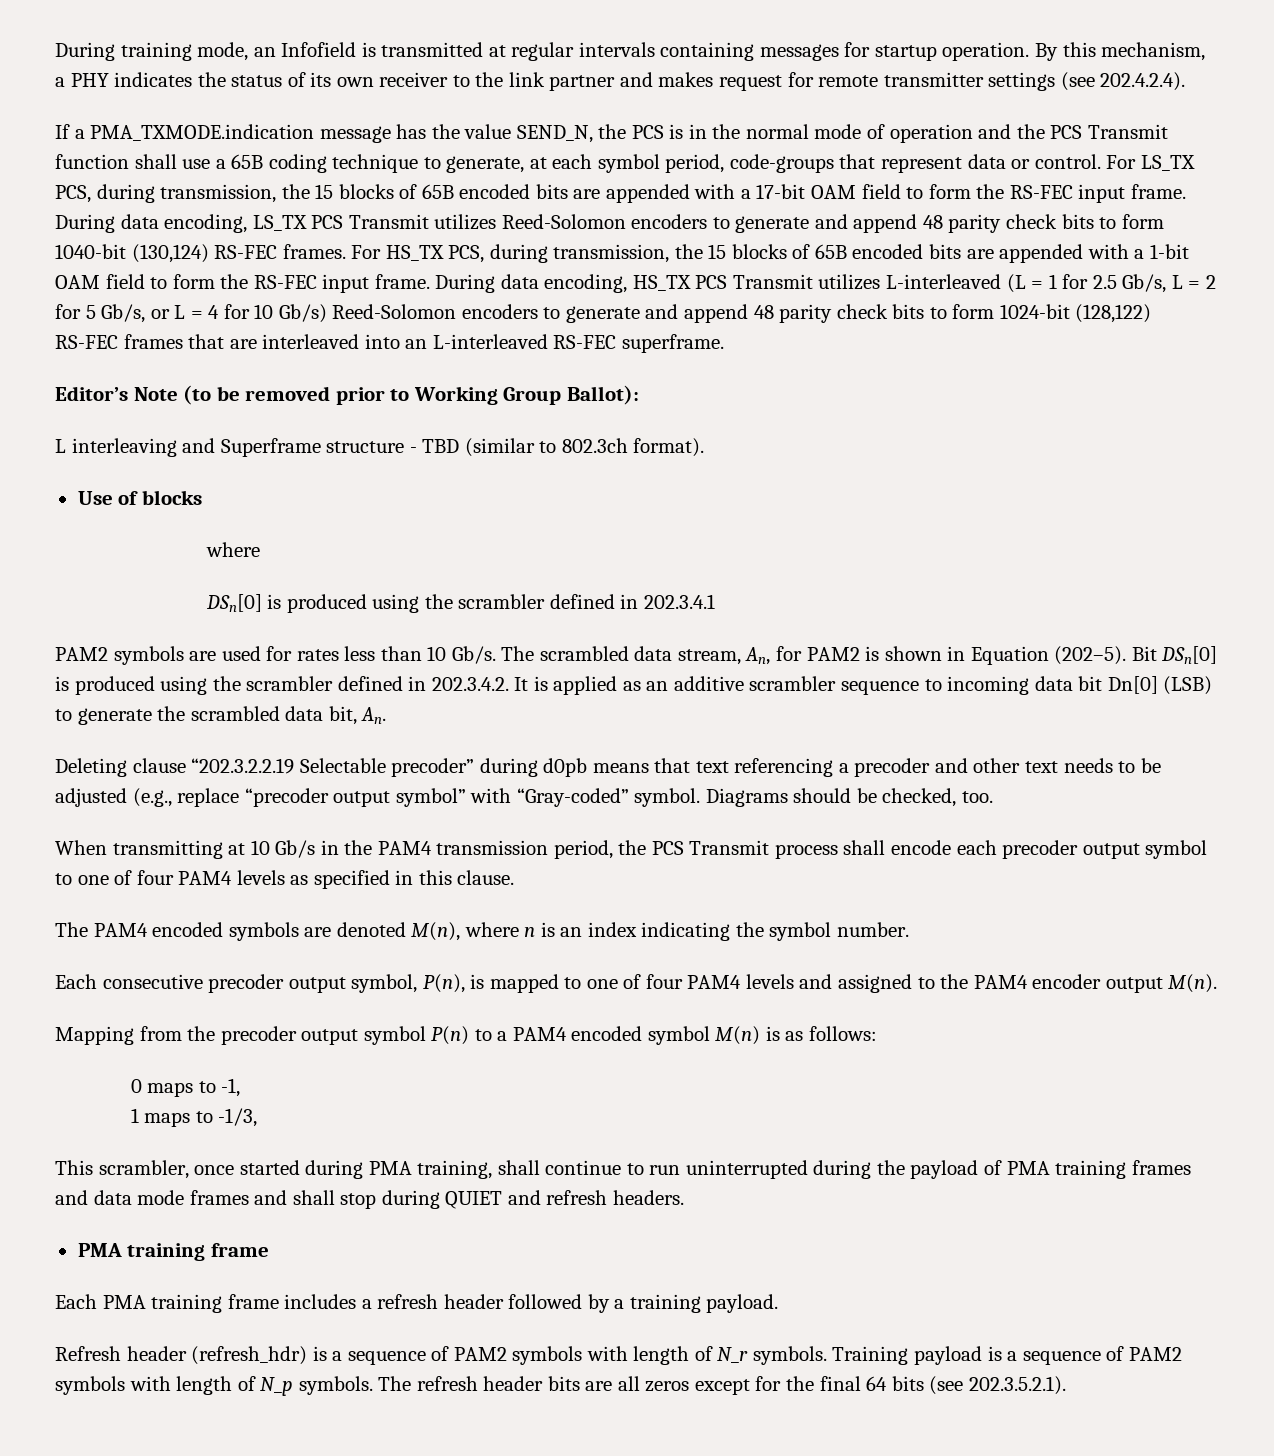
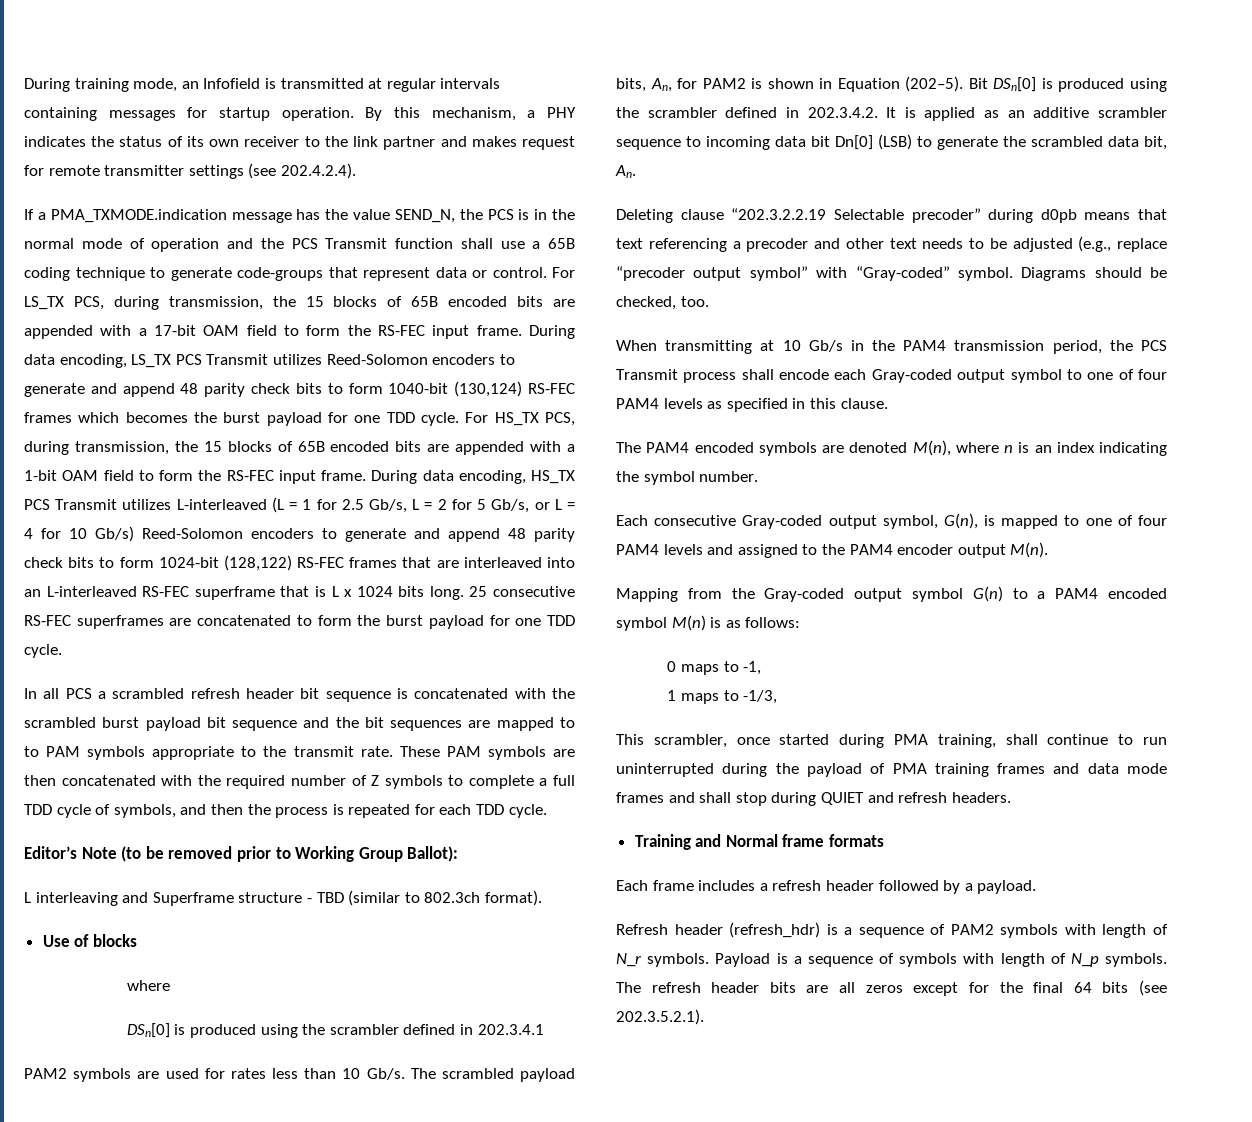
[446,154,725,173] generate, at each symbol period, -> [170,267,232,281] generate
[282,244,346,259] frames. -> [24,412,459,426] frames which becomes the burst payload for one TDD cycle.
[621,334,724,353] superframe. -> [194,586,575,600] [24,615,576,629] [24,644,62,658] [24,688,575,702] [24,717,575,731] [24,746,575,760] [24,775,575,789] [24,804,547,818] superframe that is L x 1024 bits long. 25 consecutive RS-FEC superframes are concatenated to form the burst payload for one TDD cycle. // In all PCS a scrambled refresh header bit sequence is concatenated with the scrambled burst payload bit sequence and the bit sequences are mapped to to PAM symbols appropriate to the transmit rate. These PAM symbols are then concatenated with the required number of Z symbols to complete a full TDD cycle of symbols, and then the process is repeated for each TDD cycle.
[634,646,741,665] data stream, -> [520,1068,575,1082] [616,78,646,92] payload bits,
[1002,840,1079,859] precoder -> [871,369,952,383] Gray-coded
[208,974,285,993] precoder -> [742,515,823,529] Gray-coded
[422,974,465,993] P(n), -> [943,513,978,529] G(n),
[220,1026,470,1045] precoder output symbol P(n) -> [764,586,1003,602] Gray-coded output symbol G(n)
[77,1243,269,1261] [55,1294,223,1313] PMA training frame // Each PMA training -> [634,834,885,850] [616,880,648,891] Training and Normal frame formats // Each
[629,1294,701,1313] training -> (973, 887) none
[832,1346,1182,1365] Training payload is a sequence of PAM2 -> [715,953,894,967] Payload is a sequence of

